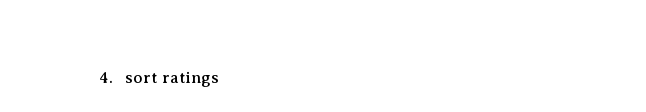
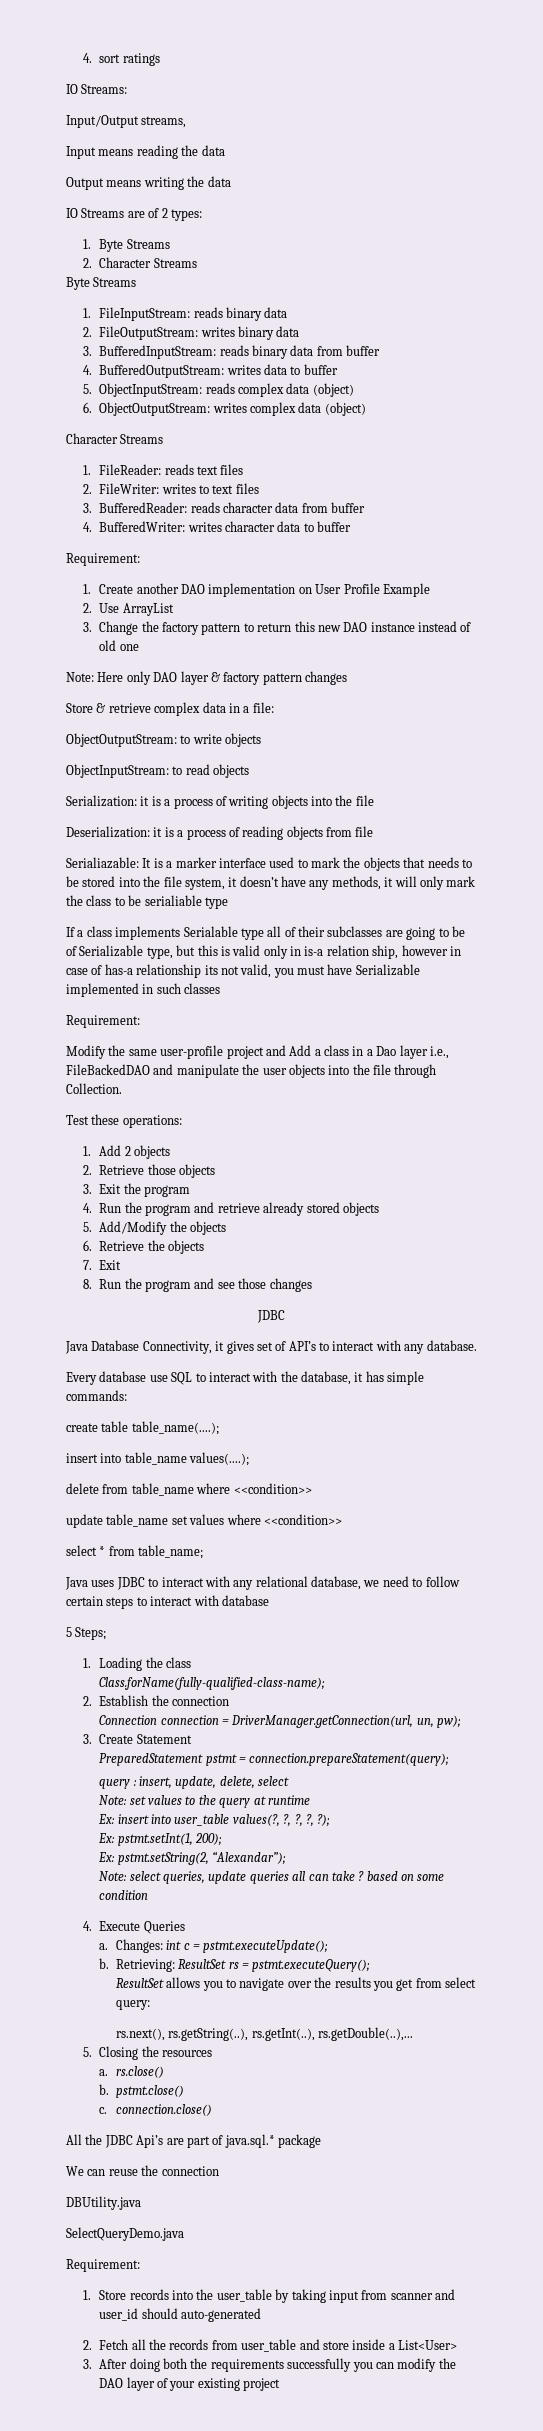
(220, 79) none -> [66,84,128,94] [66,115,187,128] [66,145,225,159] [66,176,231,190] [66,208,202,221] [82,239,170,252] [82,257,197,268] [66,277,137,290] [82,307,288,321] [82,326,300,340] [82,345,381,359] [82,364,338,378] [82,383,354,397] [82,402,366,416] [66,433,164,444] [82,464,244,475] [82,483,259,494] [82,502,366,513] [82,521,352,532] [66,553,140,566] [82,583,430,597] [82,603,174,616] [82,621,472,635] [99,640,139,651] [66,671,347,685] [66,702,274,716] [66,733,262,747] [66,764,250,778] [66,795,374,809] [66,826,374,840] [66,857,472,871] [66,876,476,890] [66,895,228,909] [66,926,465,940] [66,945,461,959] [66,964,420,978] [66,983,221,997] [66,1015,140,1028] [66,1045,449,1059] [66,1064,437,1078] [66,1083,122,1094] [66,1114,182,1128] [82,1145,171,1159] [82,1164,216,1178] [82,1183,191,1197] [82,1202,379,1216] [82,1221,227,1235] [82,1240,205,1254] [82,1260,122,1270] [82,1278,312,1292] [257,1310,285,1323] [65,1340,477,1354] [66,1371,425,1385] [66,1390,127,1401] [66,1421,219,1435] [66,1452,250,1466] [66,1483,312,1496] [66,1514,342,1528] [66,1545,204,1559] [65,1576,460,1590] [66,1595,269,1609] [66,1627,107,1640] [82,1657,192,1671] [99,1677,326,1690] [82,1695,230,1706] [99,1715,462,1728] [82,1734,192,1744] [99,1753,450,1766] [99,1776,290,1789] [99,1795,310,1808] [98,1814,331,1827] [98,1833,223,1846] [98,1851,287,1865] [99,1871,445,1884] [99,1890,149,1900] [82,1921,185,1934] [99,1939,329,1953] [99,1958,371,1972] [115,1977,477,1991] [115,2000,150,2010] [115,2027,414,2041] [82,2046,213,2060] [99,2066,164,2078] [99,2084,184,2098] [99,2104,212,2116] [66,2134,321,2148] [66,2165,219,2176] [66,2196,141,2210] [66,2227,184,2241] [66,2259,140,2272] [82,2289,456,2303] [99,2308,262,2322] [82,2339,458,2352] [82,2358,456,2372] [99,2377,281,2391] // IO Streams: // Input/Output streams, // Input means reading the data // Output means writing the data // IO Streams are of 2 types: // 1. Byte Streams // 2. Character Streams // Byte Streams // 1. FileInputStream: reads binary data // 2. FileOutputStream: writes binary data // 3. BufferedInputStream: reads binary data from buffer // 4. BufferedOutputStream: writes data to buffer // 5. ObjectInputStream: reads complex data (object) // 6. ObjectOutputStream: writes complex data (object) // Character Streams // 1. FileReader: reads text files // 2. FileWriter: writes to text files // 3. BufferedReader: reads character data from buffer // 4. BufferedWriter: writes character data to buffer // Requirement: // 1. Create another DAO implementation on User Profile Example // 2. Use ArrayList // 3. Change the factory pattern to return this new DAO instance instead of old one // Note: Here only DAO layer & factory pattern changes // Store & retrieve complex data in a file: // ObjectOutputStream: to write objects // ObjectInputStream: to read objects // Serialization: it is a process of writing objects into the file // Deserialization: it is a process of reading objects from file // Serialiazable: It is a marker interface used to mark the objects that needs to be stored into the file system, it doesn’t have any methods, it will only mark the class to be serialiable type // If a class implements Serialable type all of their subclasses are going to be of Serializable type, but this is valid only in is-a relation ship, however in case of has-a relationship its not valid, you must have Serializable implemented in such classes // Requirement: // Modify the same user-profile project and Add a class in a Dao layer i.e., FileBackedDAO and manipulate the user objects into the file through Collection. // Test these operations: // 1. Add 2 objects // 2. Retrieve those objects // 3. Exit the program // 4. Run the program and retrieve already stored objects // 5. Add/Modify the objects // 6. Retrieve the objects // 7. Exit // 8. Run the program and see those changes // JDBC // Java Database Connectivity, it gives set of API’s to interact with any database. // Every database use SQL to interact with the database, it has simple commands: // create table table_name(....); // insert into table_name values(....); // delete from table_name where <<condition>> // update table_name set values where <<condition>> // select * from table_name; // Java uses JDBC to interact with any relational database, we need to follow certain steps to interact with database // 5 Steps; // 1. Loading the class // Class.forName(fully-qualified-class-name); // 2. Establish the connection // Connection connection = DriverManager.getConnection(url, un, pw); // 3. Create Statement // PreparedStatement pstmt = connection.prepareStatement(query); // query : insert, update, delete, select // Note: set values to the query at runtime // Ex: insert into user_table values(?, ?, ?, ?, ?); // Ex: pstmt.setInt(1, 200); // Ex: pstmt.setString(2, “Alexandar”); // Note: select queries, update queries all can take ? based on some condition // 4. Execute Queries // a. Changes: int c = pstmt.executeUpdate(); // b. Retrieving: ResultSet rs = pstmt.executeQuery(); // ResultSet allows you to navigate over the results you get from select query: // rs.next(), rs.getString(..), rs.getInt(..), rs.getDouble(..),... // 5. Closing the resources // a. rs.close() // b. pstmt.close() // c. connection.close() // All the JDBC Api’s are part of java.sql.* package // We can reuse the connection // DBUtility.java // SelectQueryDemo.java // Requirement: // 1. Store records into the user_table by taking input from scanner and user_id should auto-generated // 2. Fetch all the records from user_table and store inside a List<User> // 3. After doing both the requirements successfully you can modify the DAO layer of your existing project

